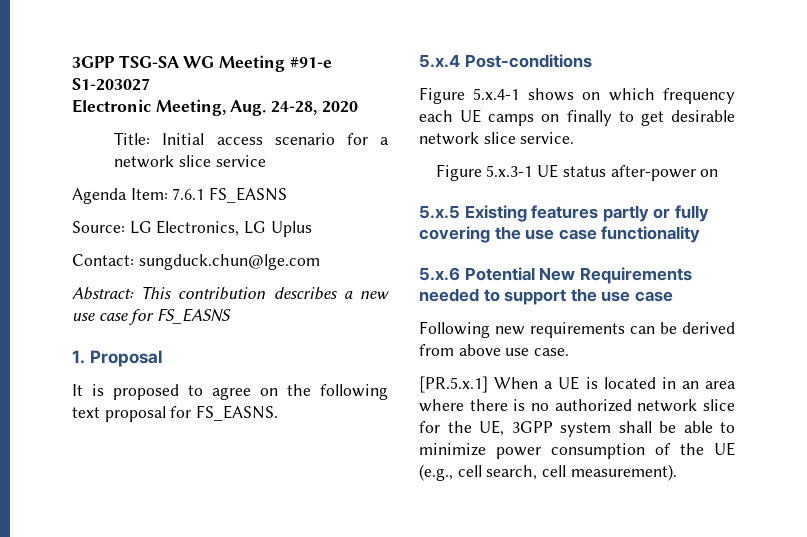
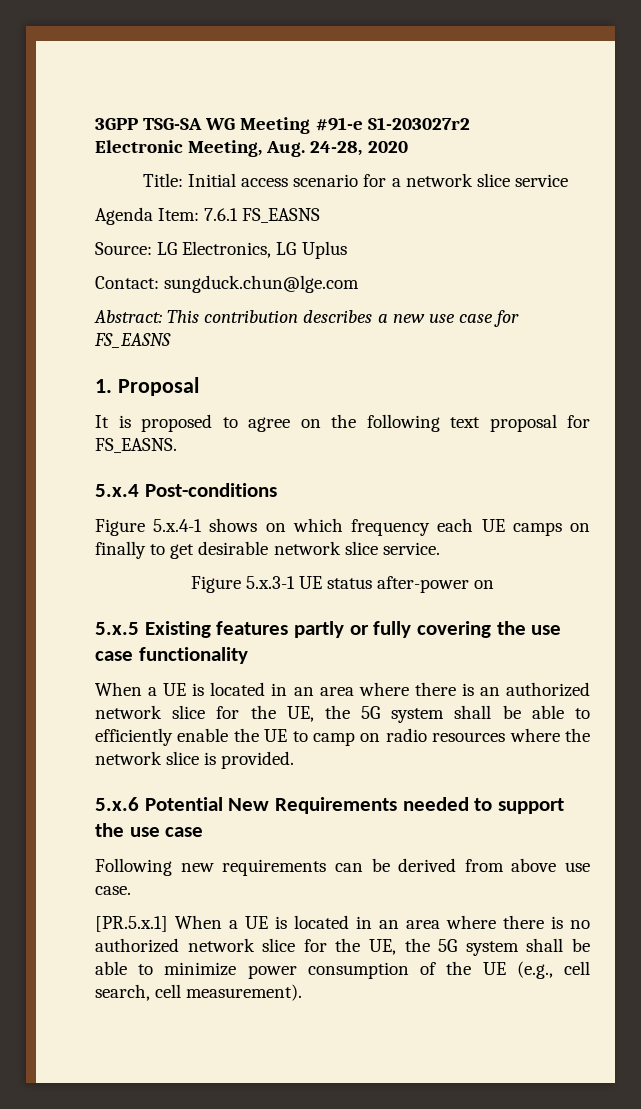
[72,78,150,91] S1-203027 -> [367,117,470,130] S1-203027r2
(701, 234) none -> [95,682,590,697] [95,705,590,723] [95,728,590,746] [95,751,295,769] // When a UE is located in an area where there is an authorized network slice for the UE, the 5G system shall be able to efficiently enable the UE to camp on radio resources where the network slice is provided.
[511,421,553,433] 3GPP -> [404,938,458,952] the 5G

